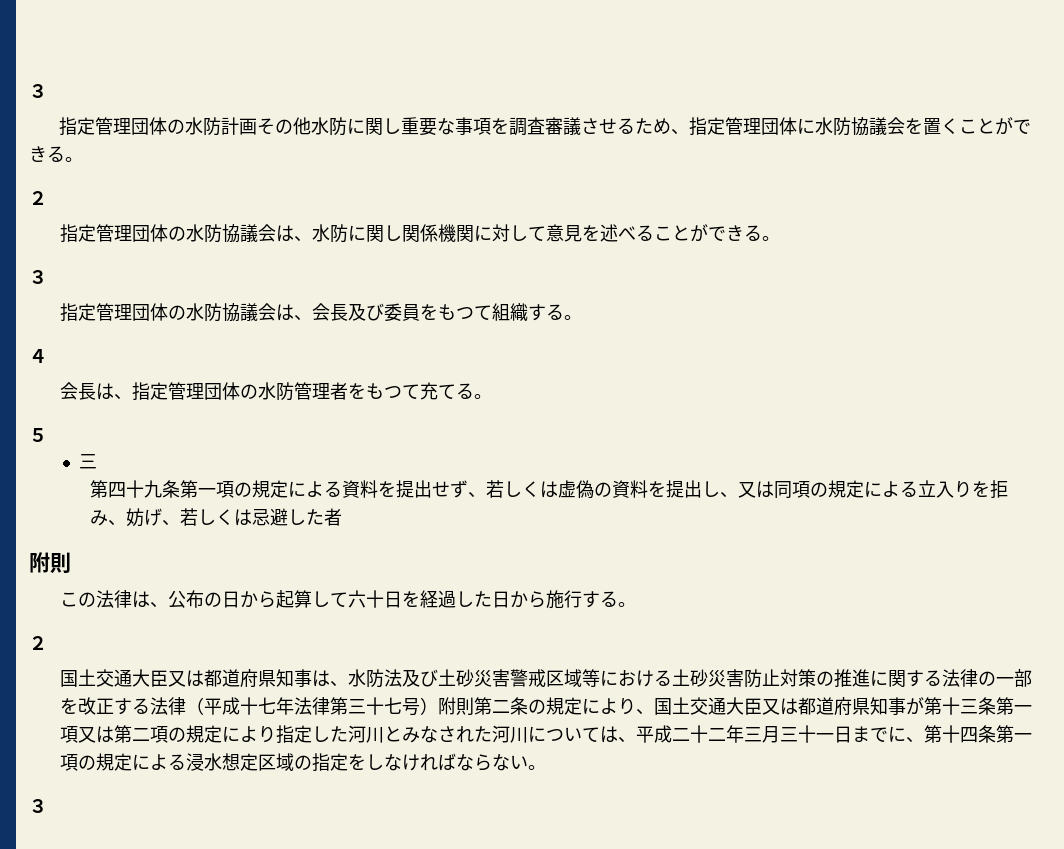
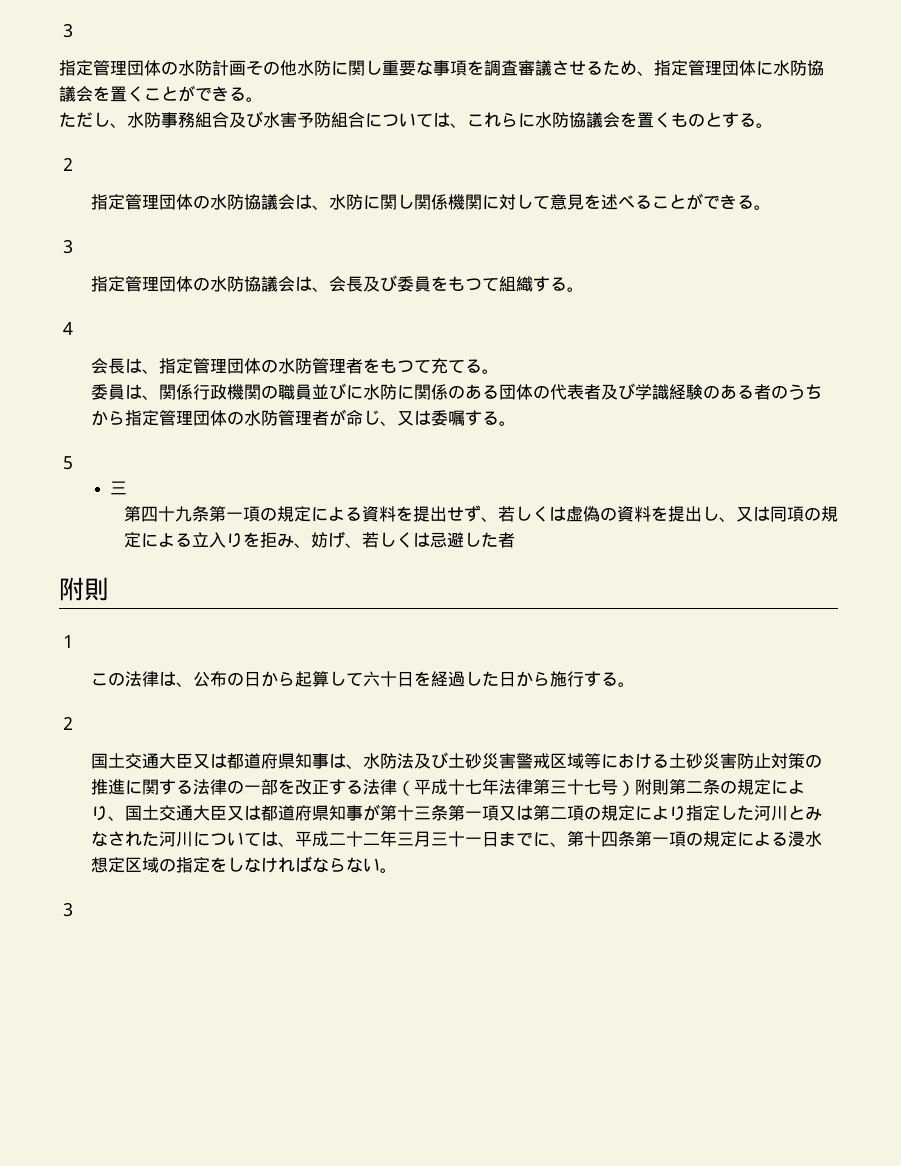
(83, 159) none -> [59,111,773,128] // ただし、水防事務組合及び水害予防組合については、これらに水防協議会を置くものとする。
(492, 396) none -> [91,383,823,400] [91,409,517,426] // 委員は、関係行政機関の職員並びに水防に関係のある団体の代表者及び学識経験のある者のうちから指定管理団体の水防管理者が命じ、又は委嘱する。
(71, 563) none -> [59,635,77,648] // １

